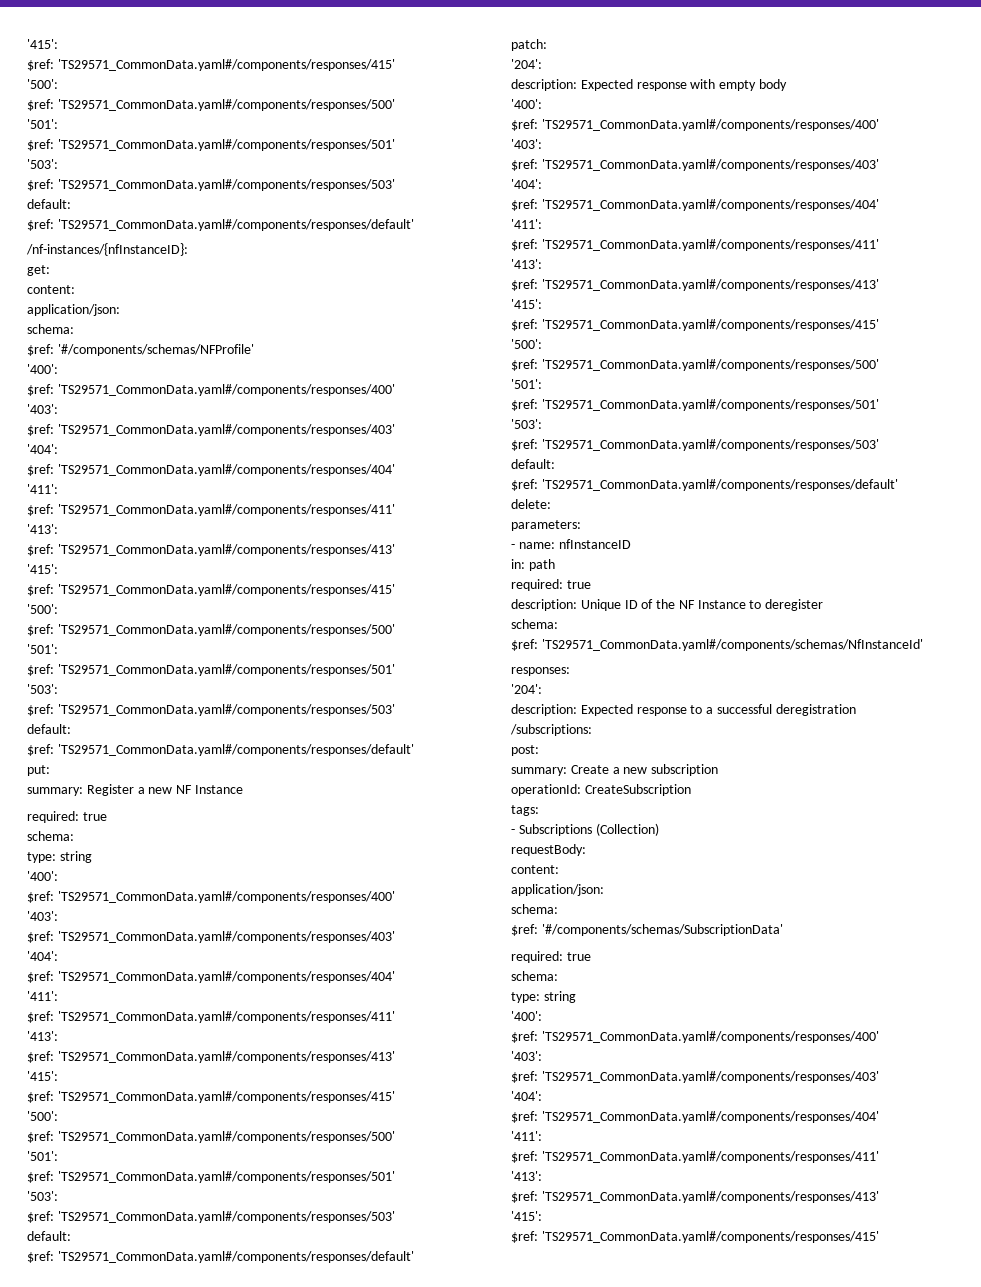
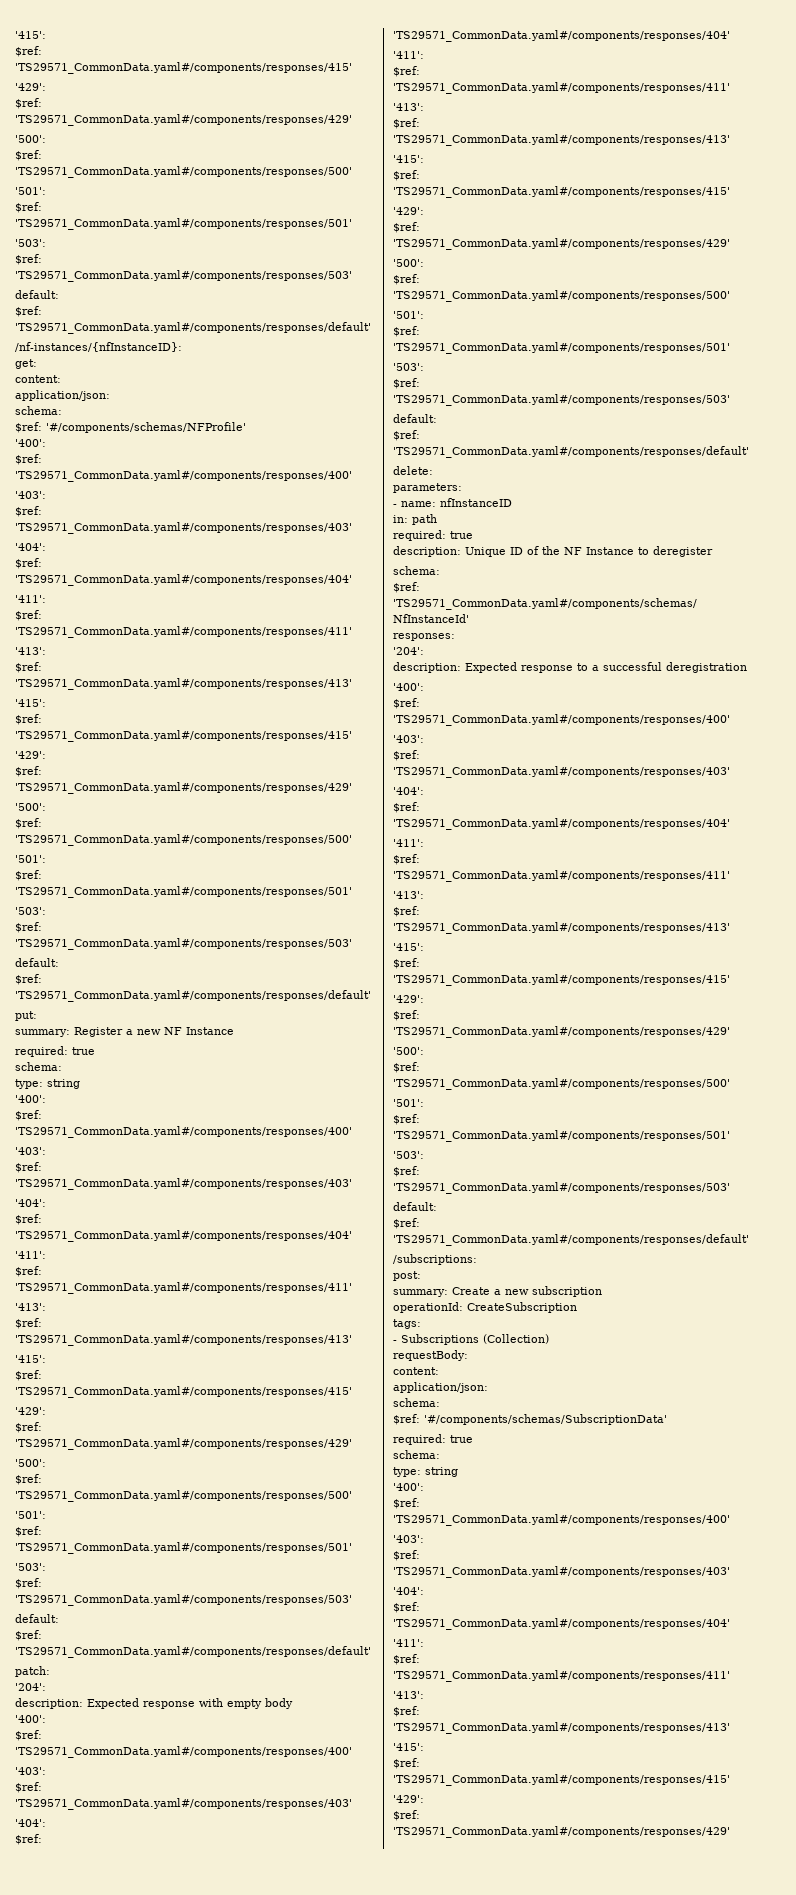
[27,39,58,49] [27,59,395,71] '415': // $ref: 'TS29571_CommonData.yaml#/components/responses/415' -> [15,31,46,39] [15,46,42,57] [15,62,352,74] [15,83,46,91] [15,98,42,109] [15,114,352,126] '415': // $ref: 'TS29571_CommonData.yaml#/components/responses/415' // '429': // $ref: 'TS29571_CommonData.yaml#/components/responses/429'
(395, 590) none -> [15,751,46,759] [15,766,42,777] [15,782,352,794] // '429': // $ref: 'TS29571_CommonData.yaml#/components/responses/429'
(395, 1097) none -> [15,1407,46,1415] [15,1422,42,1433] [15,1438,352,1450] // '429': // $ref: 'TS29571_CommonData.yaml#/components/responses/429'
(879, 325) none -> [393,207,424,215] [393,222,420,233] [393,238,730,250] // '429': // $ref: 'TS29571_CommonData.yaml#/components/responses/429'
(856, 710) none -> [393,683,424,691] [393,698,420,709] [393,714,730,726] [393,735,424,743] [393,750,420,761] [393,766,730,778] [393,787,424,795] [393,802,420,813] [393,818,730,830] [393,839,424,847] [393,854,420,865] [393,870,730,882] [393,891,424,899] [393,906,420,917] [393,922,730,934] [393,943,424,951] [393,958,420,969] [393,974,730,986] [393,995,424,1003] [393,1010,420,1021] [393,1026,730,1038] [393,1047,424,1055] [393,1062,420,1073] [393,1078,730,1090] [393,1099,424,1107] [393,1114,420,1125] [393,1130,730,1142] [393,1151,424,1159] [393,1166,420,1177] [393,1182,730,1194] [393,1202,437,1211] [393,1218,420,1229] [393,1234,749,1246] // '400': // $ref: 'TS29571_CommonData.yaml#/components/responses/400' // '403': // $ref: 'TS29571_CommonData.yaml#/components/responses/403' // '404': // $ref: 'TS29571_CommonData.yaml#/components/responses/404' // '411': // $ref: 'TS29571_CommonData.yaml#/components/responses/411' // '413': // $ref: 'TS29571_CommonData.yaml#/components/responses/413' // '415': // $ref: 'TS29571_CommonData.yaml#/components/responses/415' // '429': // $ref: 'TS29571_CommonData.yaml#/components/responses/429' // '500': // $ref: 'TS29571_CommonData.yaml#/components/responses/500' // '501': // $ref: 'TS29571_CommonData.yaml#/components/responses/501' // '503': // $ref: 'TS29571_CommonData.yaml#/components/responses/503' // default: // $ref: 'TS29571_CommonData.yaml#/components/responses/default'
(879, 1237) none -> [393,1795,424,1803] [393,1810,420,1821] [393,1826,730,1838] // '429': // $ref: 'TS29571_CommonData.yaml#/components/responses/429'

